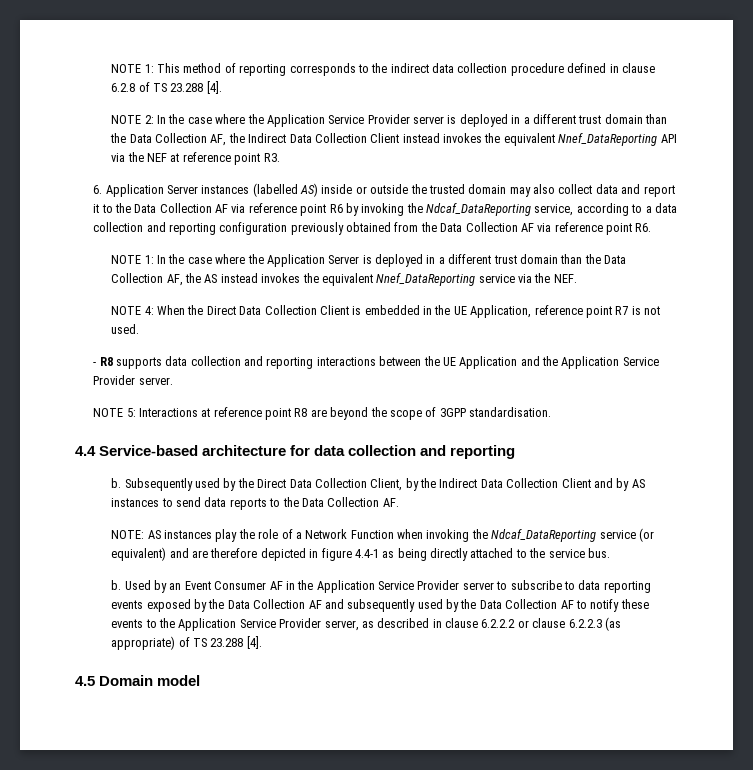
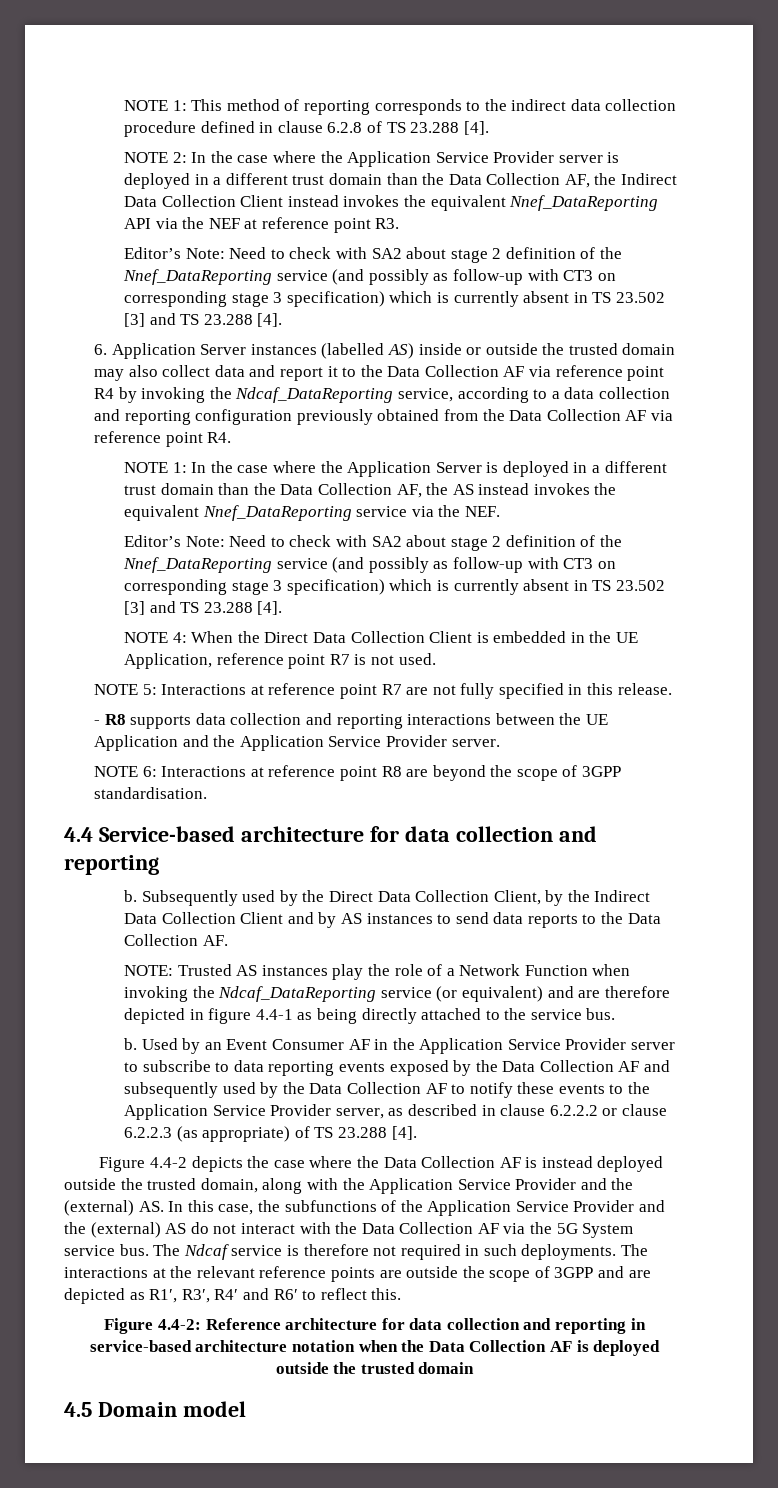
(280, 157) none -> [123,247,623,263] [122,269,616,285] [123,291,665,307] [123,313,283,327] // Editor’s Note: Need to check with SA2 about stage 2 definition of the Nnef_DataReporting service (and possibly as follow-up with CT3 on corresponding stage 3 specification) which is currently absent in TS 23.502 [3] and TS 23.288 [4].
[329,204,343,213] R6 -> [93,388,114,399] R4
[635,223,652,232] R6. -> [207,432,232,443] R4.
(577, 278) none -> [123,535,623,551] [122,557,616,573] [123,579,665,595] [123,601,283,615] // Editor’s Note: Need to check with SA2 about stage 2 definition of the Nnef_DataReporting service (and possibly as follow-up with CT3 on corresponding stage 3 specification) which is currently absent in TS 23.502 [3] and TS 23.288 [4].
(140, 329) none -> [93,683,672,699] // NOTE 5: Interactions at reference point R7 are not fully specified in this release.
[126,408,136,417] 5: -> [142,766,157,777] 6:
(145, 534) none -> [177,964,232,976] Trusted
(262, 642) none -> [99,1156,664,1172] [64,1178,634,1194] [64,1200,666,1216] [64,1222,634,1238] [64,1244,649,1260] [64,1266,651,1282] [64,1288,402,1304] [104,1318,646,1334] [89,1340,661,1356] [275,1362,475,1374] // Figure 4.4-2 depicts the case where the Data Collection AF is instead deployed outside the trusted domain, along with the Application Service Provider and the (external) AS. In this case, the subfunctions of the Application Service Provider and the (external) AS do not interact with the Data Collection AF via the 5G System service bus. The Ndcaf service is therefore not required in such deployments. The interactions at the relevant reference points are outside the scope of 3GPP and are depicted as R1′, R3′, R4′ and R6′ to reflect this. // Figure 4.4-2: Reference architecture for data collection and reporting in service-based architecture notation when the Data Collection AF is deployed outside the trusted domain

